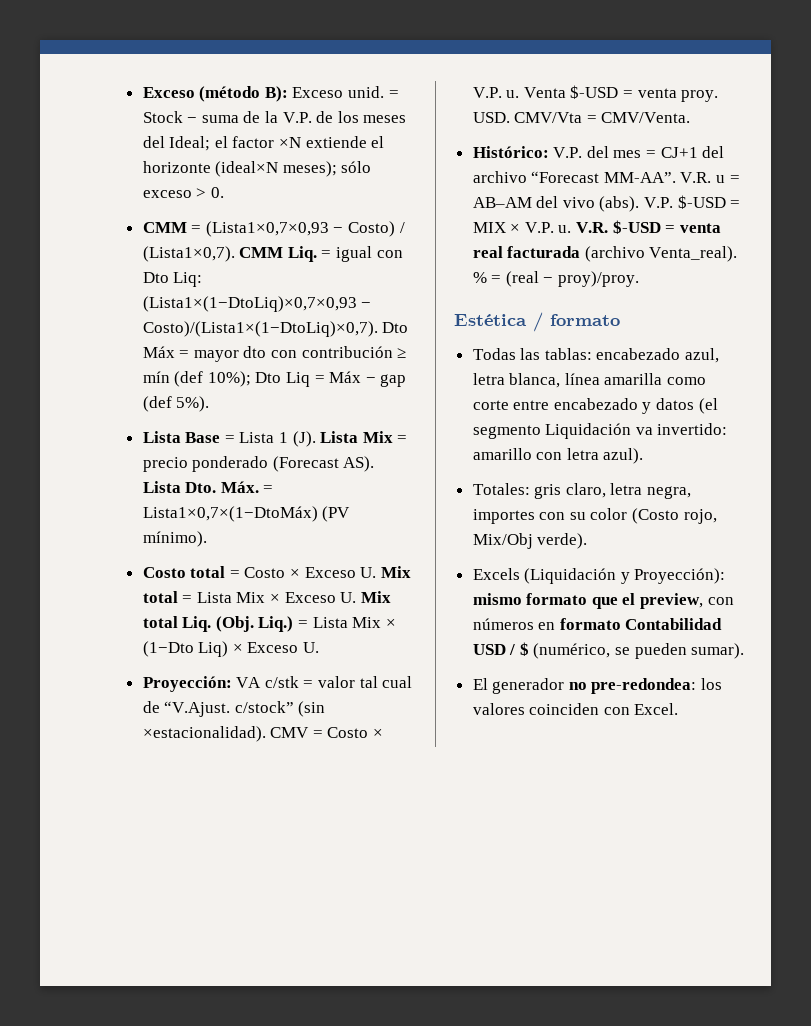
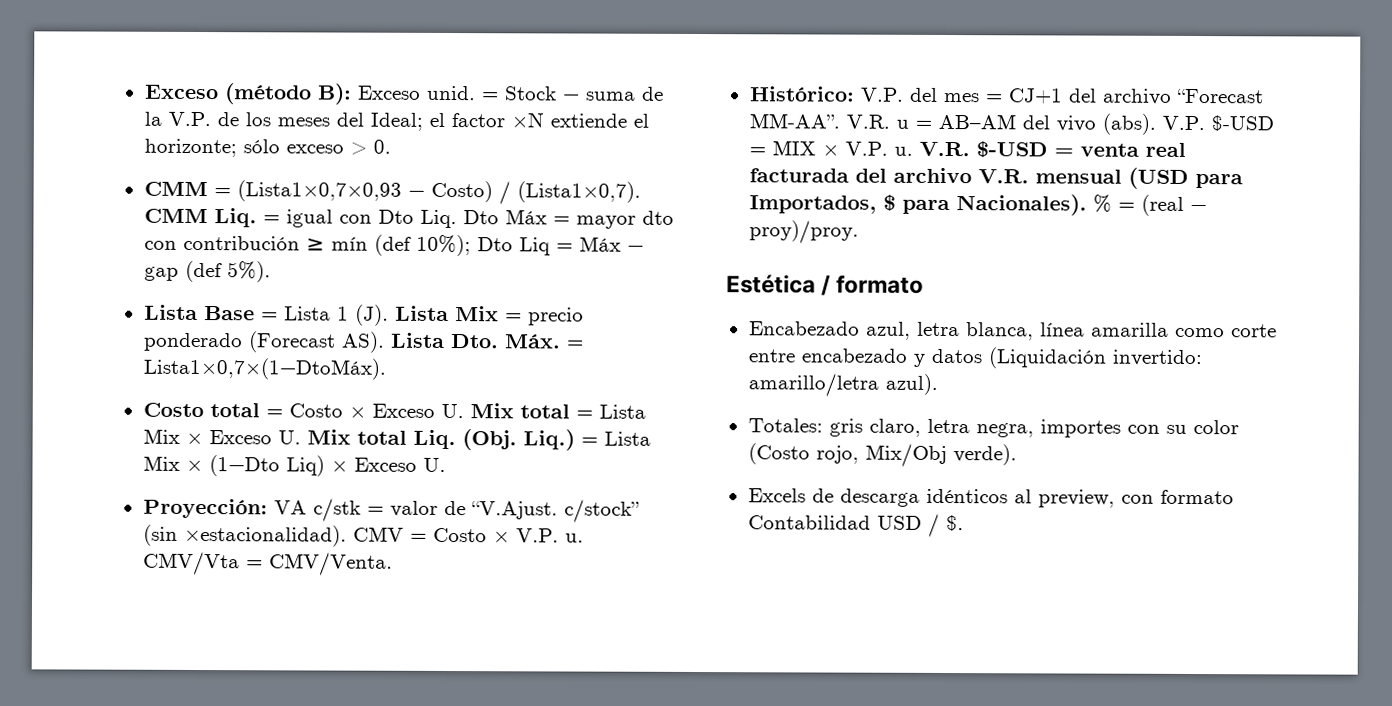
[142,161,337,177] horizonte (ideal×N meses); -> [143,138,237,158] horizonte;
[173,272,203,287] [142,296,372,312] [142,321,378,337] Liq: (Lista1×(1−DtoLiq)×0,7×0,93 − Costo)/(Lista1×(1−DtoLiq)×0,7). -> [419,209,457,229] Liq.
[142,506,351,522] [142,531,207,547] Lista1×0,7×(1−DtoMáx) (PV mínimo). -> [142,357,386,380] Lista1×0,7×(1−DtoMáx).
[359,676,413,688] tal cual -> (438, 508) none
[523,85,719,102] [472,112,510,123] Venta $-USD = venta proy. USD. -> (584, 538) none
[584,246,738,262] (archivo Venta_real). -> [854,167,1243,189] [748,194,1087,216] del archivo V.R. mensual (USD para Importados, $ para Nacionales).
[472,348,681,360] Todas las tablas: encabezado -> [748,321,860,336] Encabezado
[698,398,718,414] [472,423,728,439] [472,448,599,460] (el segmento Liquidación va invertido: amarillo con letra -> [987,347,1203,369] [747,373,879,397] (Liquidación invertido: amarillo/letra
[524,568,726,584] [472,593,734,609] [472,618,723,630] [472,642,745,659] [472,678,723,694] [472,703,679,715] (Liquidación y Proyección): mismo formato que el preview, con números en formato Contabilidad USD / $ (numérico, se pueden sumar). // El generador no pre-redondea: los valores coinciden con Excel. -> [811,488,1234,508] [747,513,964,537] de descarga idénticos al preview, con formato Contabilidad USD / $.

